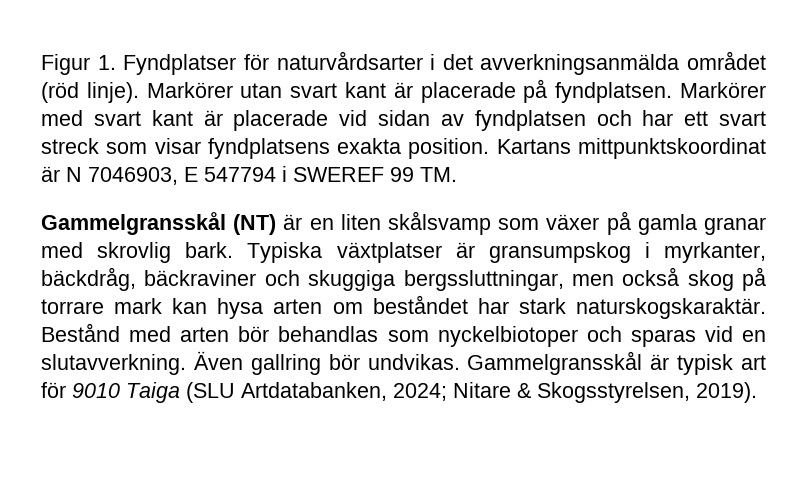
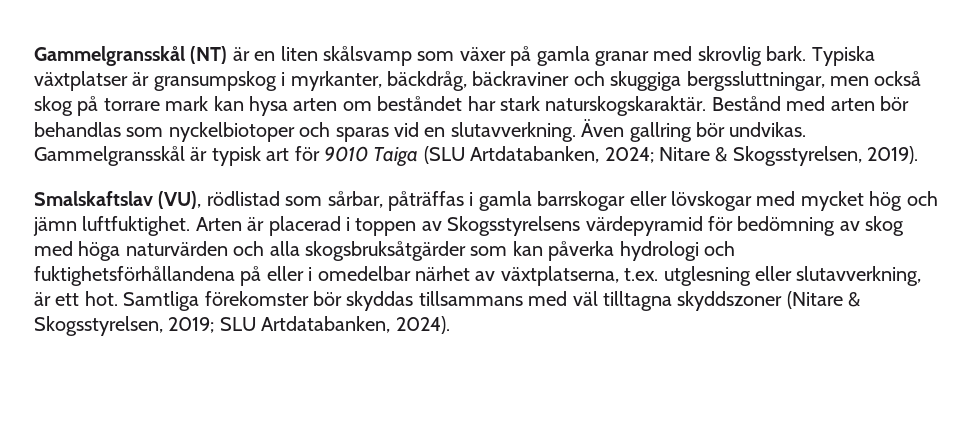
[41,51,766,75] [41,79,766,103] [41,110,767,131] [41,138,767,159] [41,166,457,185] Figur 1. Fyndplatser för naturvårdsarter i det avverkningsanmälda området (röd linje). Markörer utan svart kant är placerade på fyndplatsen. Markörer med svart kant är placerade vid sidan av fyndplatsen och har ett svart streck som visar fyndplatsens exakta position. Kartans mittpunktskoordinat är N 7046903, E 547794 i SWEREF 99 TM. // -> (34, 56) none
(757, 392) none -> [34,191,938,211] [33,216,905,236] [34,241,735,261] [34,266,922,286] [34,291,861,311] [34,316,450,336] // Smalskaftslav (VU), rödlistad som sårbar, påträffas i gamla barrskogar eller lövskogar med mycket hög och jämn luftfuktighet. Arten är placerad i toppen av Skogsstyrelsens värdepyramid för bedömning av skog med höga naturvärden och alla skogsbruksåtgärder som kan påverka hydrologi och fuktighetsförhållandena på eller i omedelbar närhet av växtplatserna, t.ex. utglesning eller slutavverkning, är ett hot. Samtliga förekomster bör skyddas tillsammans med väl tilltagna skyddszoner (Nitare & Skogsstyrelsen, 2019; SLU Artdatabanken, 2024).

